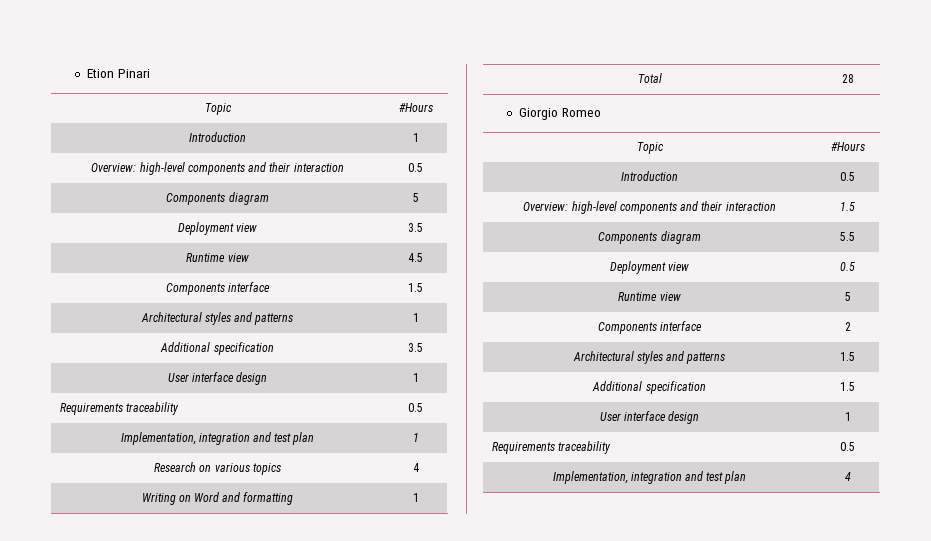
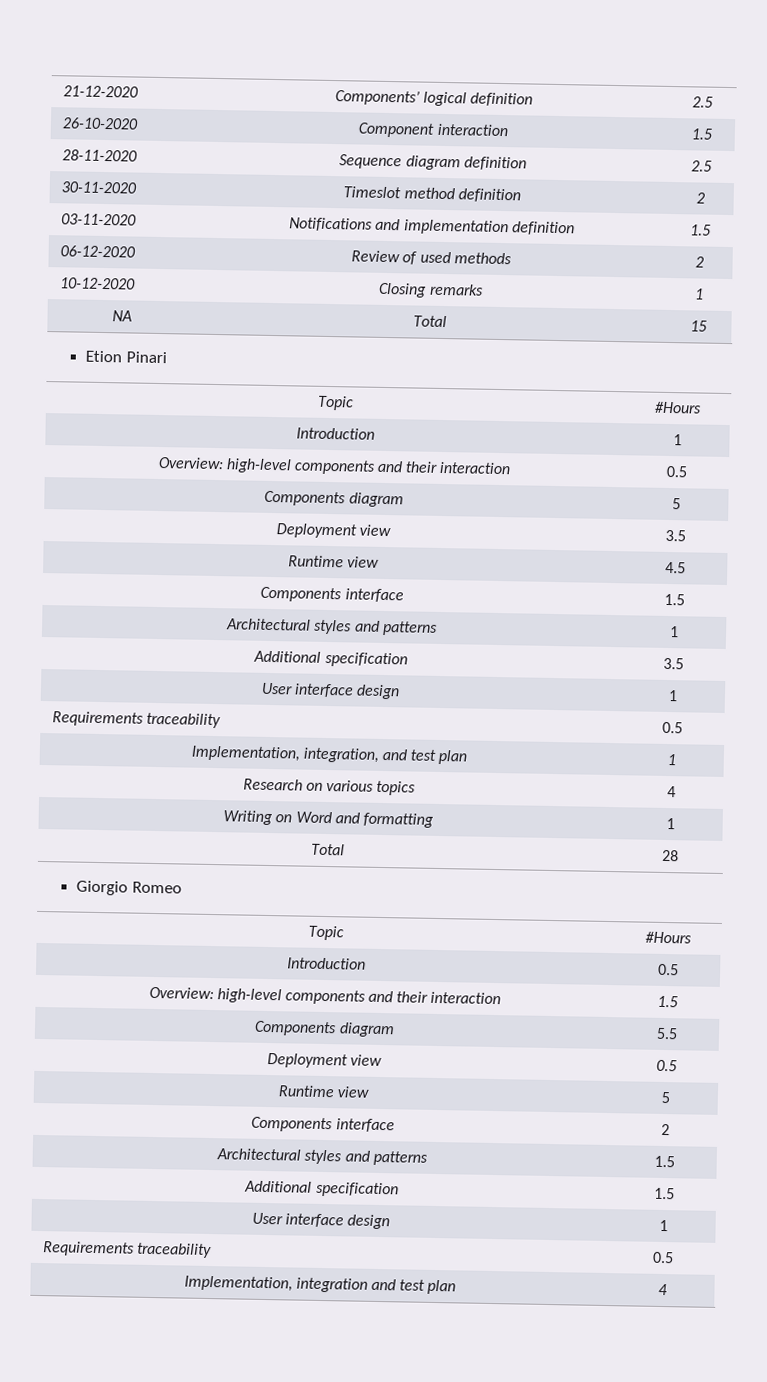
(87, 73) none -> [62,85,139,98] [334,89,534,107] [692,96,713,108] [61,117,139,130] [358,122,508,138] [691,128,712,140] [61,149,138,162] [339,154,527,171] [691,160,712,172] [60,181,137,194] [343,186,521,203] [696,192,705,204] [60,213,137,226] [289,217,575,236] [690,224,711,236] [59,245,136,258] [351,250,512,265] [695,256,704,268] [59,277,136,290] [378,282,484,298] [694,288,704,300] [111,310,132,322] [413,315,447,328] [690,320,707,332] 21-12-2020 | Components’ logical definition | 2.5 // 26-10-2020 | Component interaction | 1.5 // 28-11-2020 | Sequence diagram definition | 2.5 // 30-11-2020 | Timeslot method definition | 2 // 03-11-2020 | Notifications and implementation definition | 1.5 // 06-12-2020 | Review of used methods | 2 // 10-12-2020 | Closing remarks | 1 // NA | Total | 15 //
[198,433,250,445] integration -> [302,747,379,763] integration,

